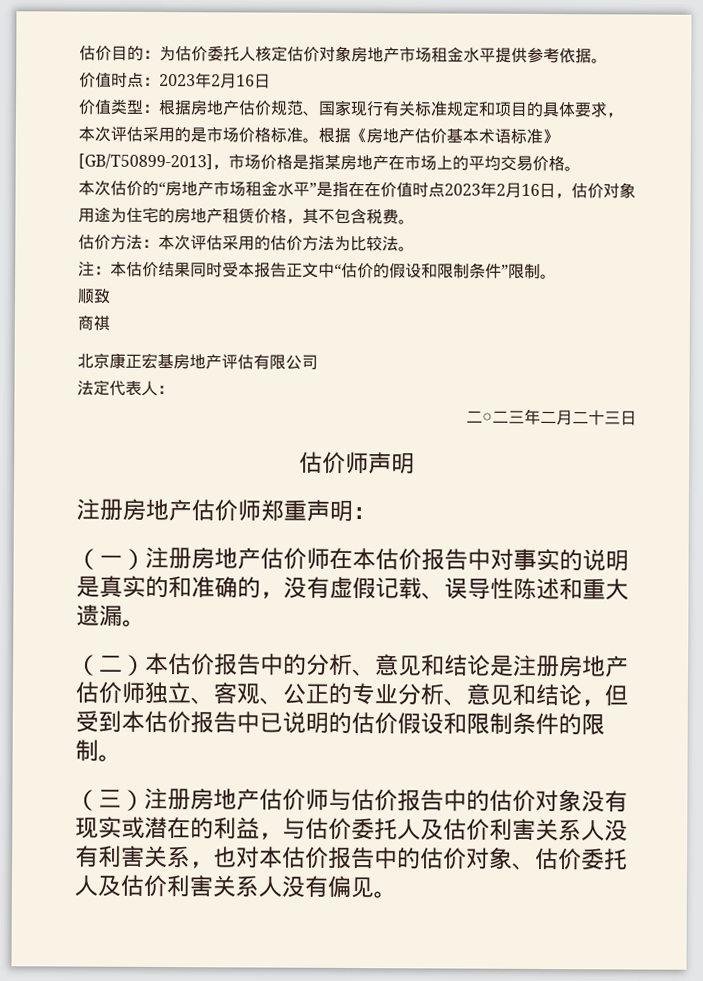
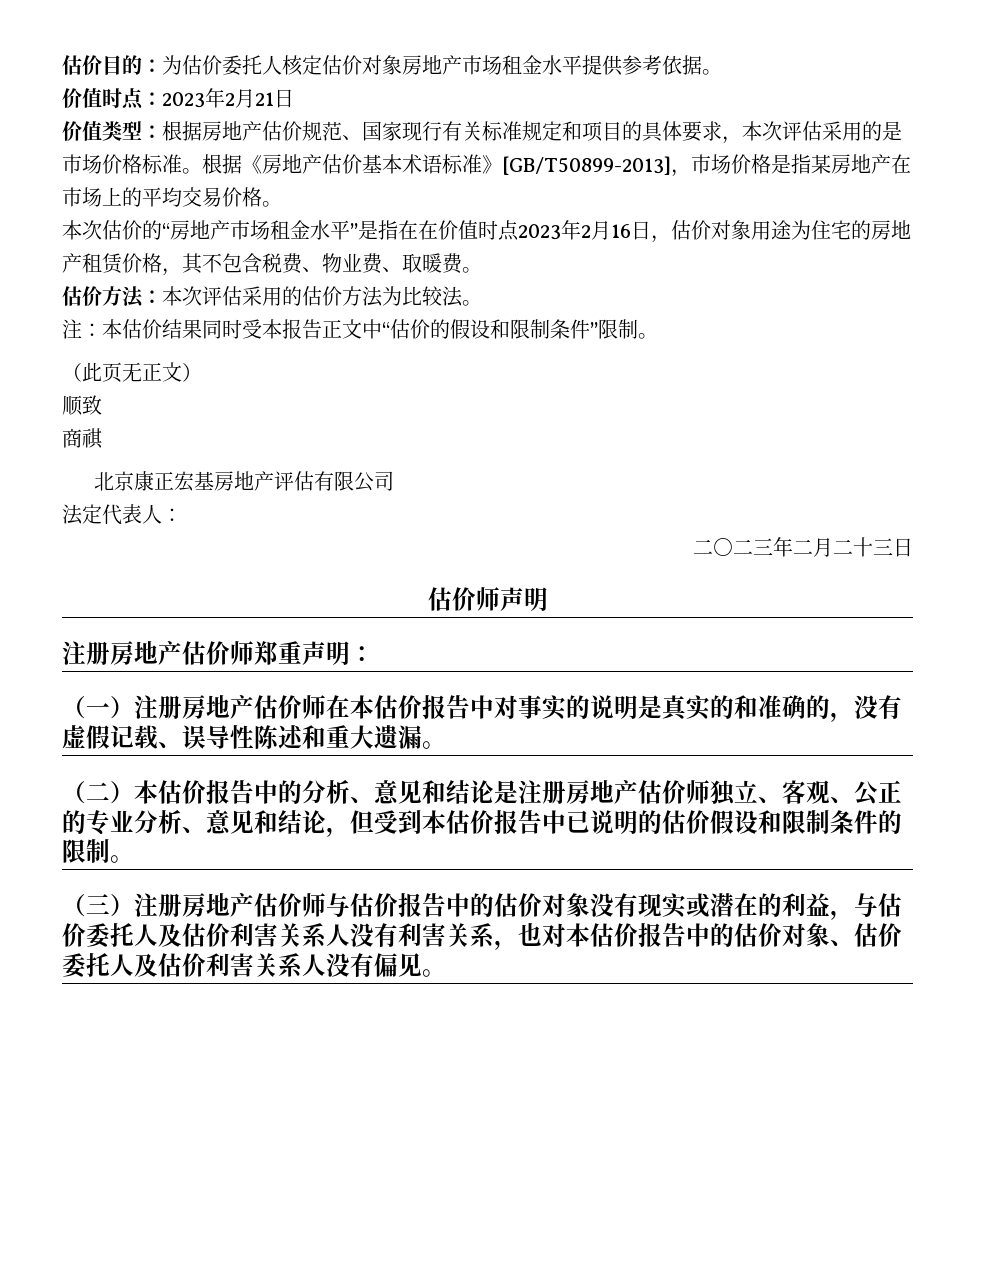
[236,74,255,87] 16 -> [255,92,274,106] 21
(399, 217) none -> [302,253,463,274] 、物业费、取暖费
(557, 276) none -> [62,362,202,382] // （此页无正文）

